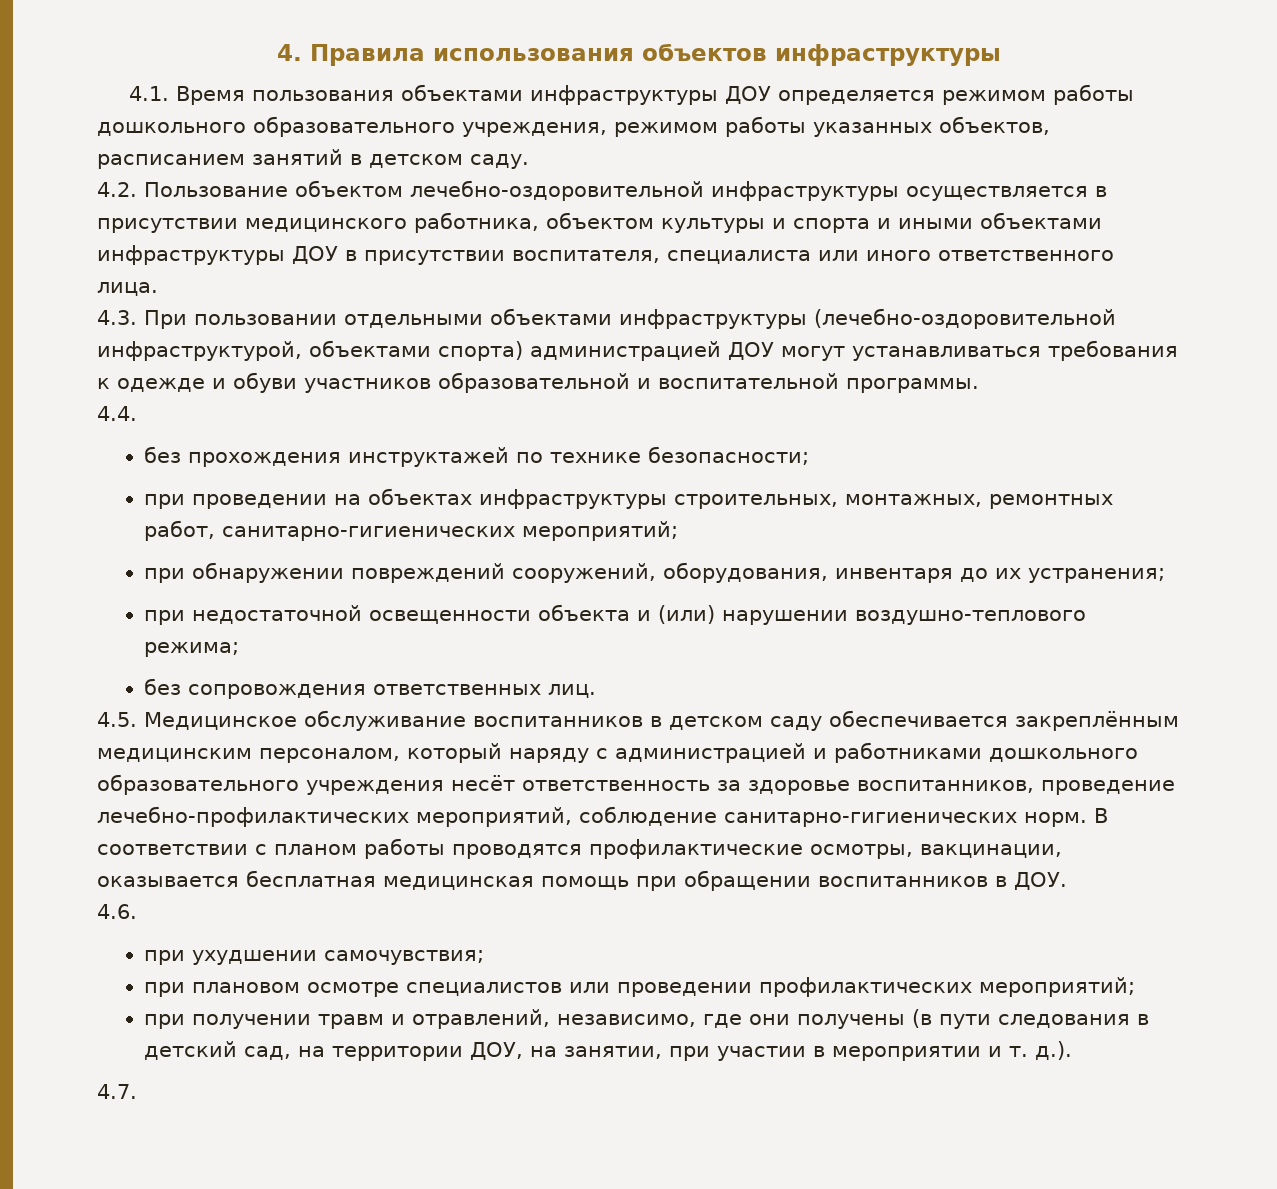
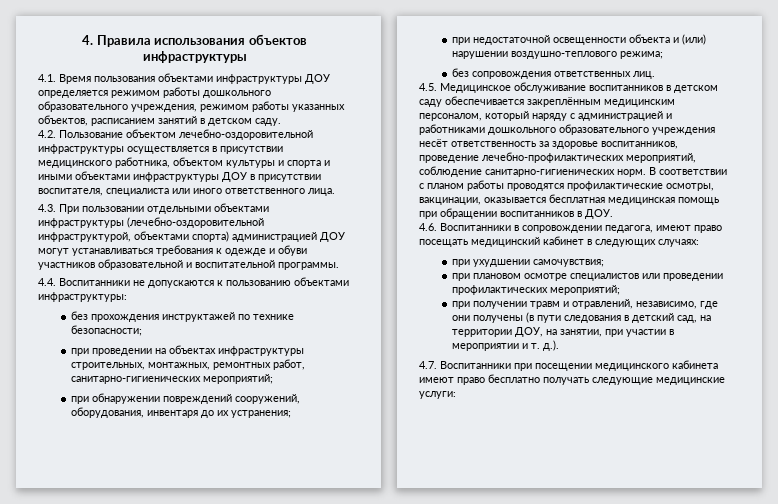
(137, 413) none -> [59,277,349,288] [38,292,127,302] Воспитанники не допускаются к пользованию объектами инфраструктуры:
(137, 911) none -> [440,223,722,233] [419,236,699,247] Воспитанники в сопровождении педагога, имеют право посещать медицинский кабинет в следующих случаях:
(137, 1091) none -> [440,360,718,371] [419,374,725,385] [419,391,456,399] Воспитанники при посещении медицинского кабинета имеют право бесплатно получать следующие медицинские услуги:

